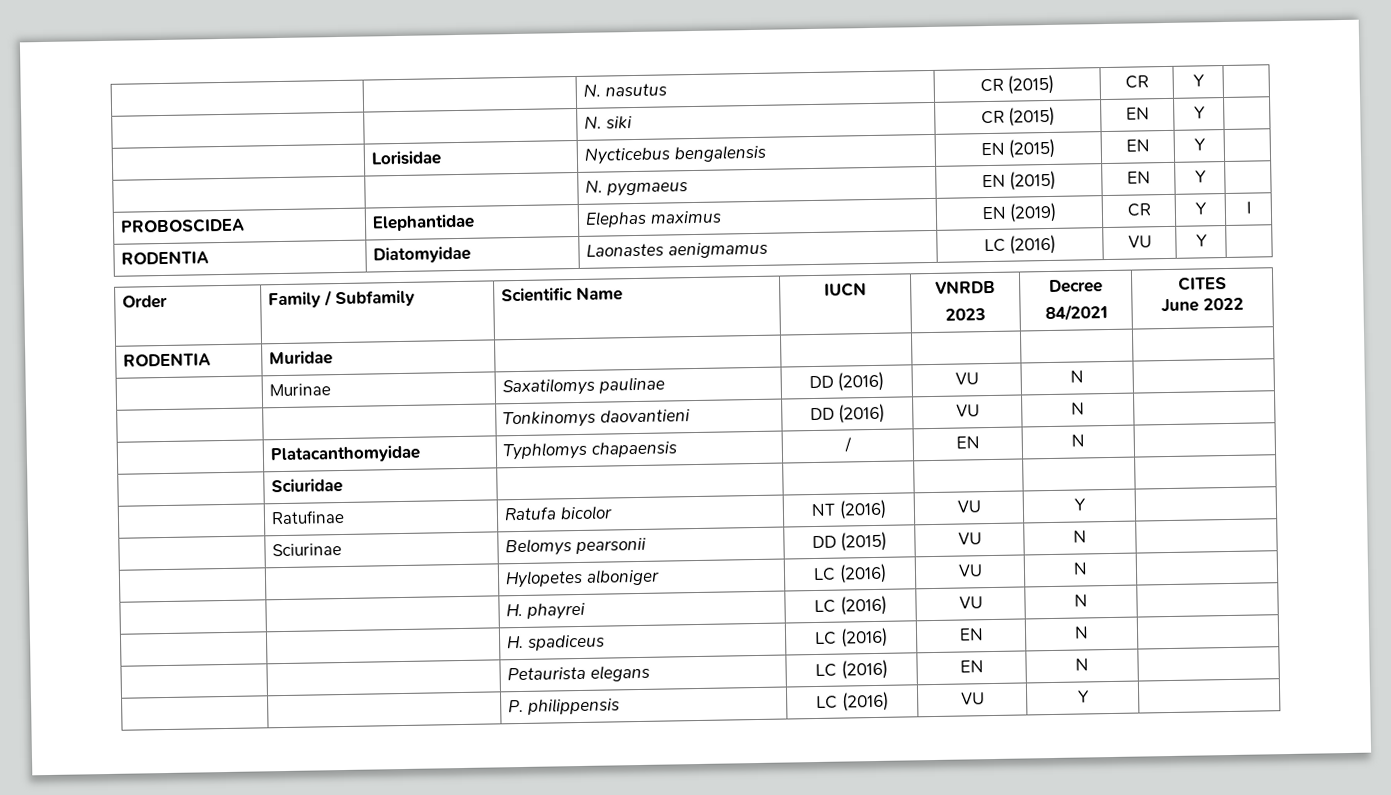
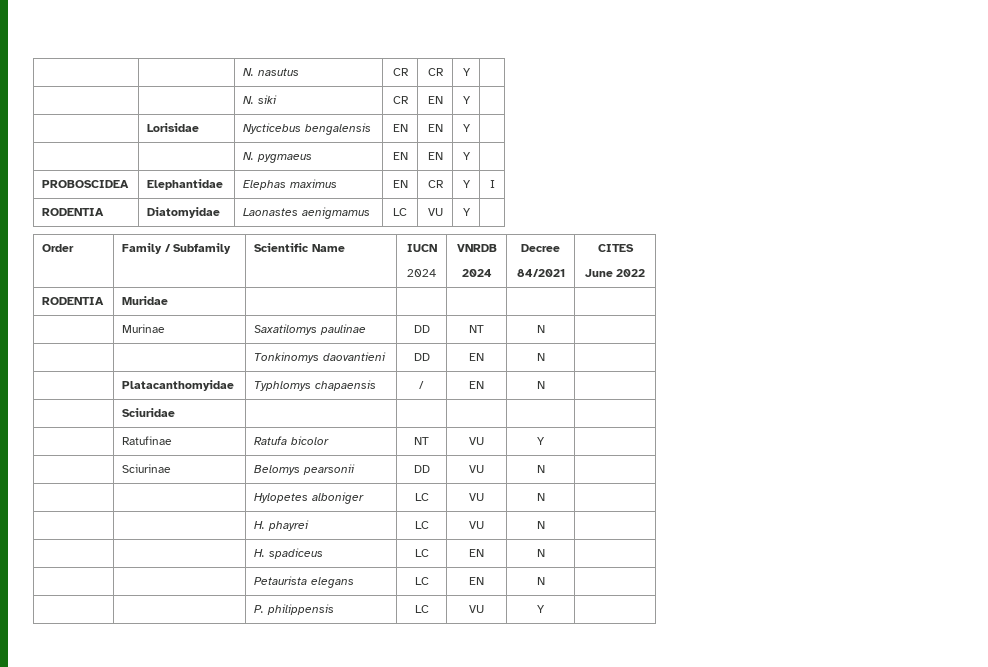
[1007,74,1055,95] (2015) -> (409, 72) none
[1008,106,1056,127] (2015) -> (409, 100) none
[1008,138,1056,159] (2015) -> (408, 128) none
[1009,170,1057,191] (2015) -> (408, 156) none
[1009,202,1058,223] (2019) -> (408, 184) none
[1009,234,1057,255] (2016) -> (407, 212) none
(867, 289) none -> [407,269,436,277] // 2024
[945,308,986,321] 2023 -> [461,269,492,277] 2024
[837,371,885,392] [954,372,979,385] (2016) | VU -> [469,325,484,333] | NT
[838,403,886,424] [955,404,980,417] (2016) | VU -> [469,353,484,361] | EN
[838,499,887,520] (2016) -> (429, 441) none
[840,531,888,552] (2015) -> (430, 469) none
[838,563,887,584] (2016) -> (429, 497) none
[839,595,887,616] (2016) -> (429, 525) none
[839,627,888,648] (2016) -> (429, 553) none
[840,659,888,680] (2016) -> (429, 581) none
[841,691,889,712] (2016) -> (429, 609) none

